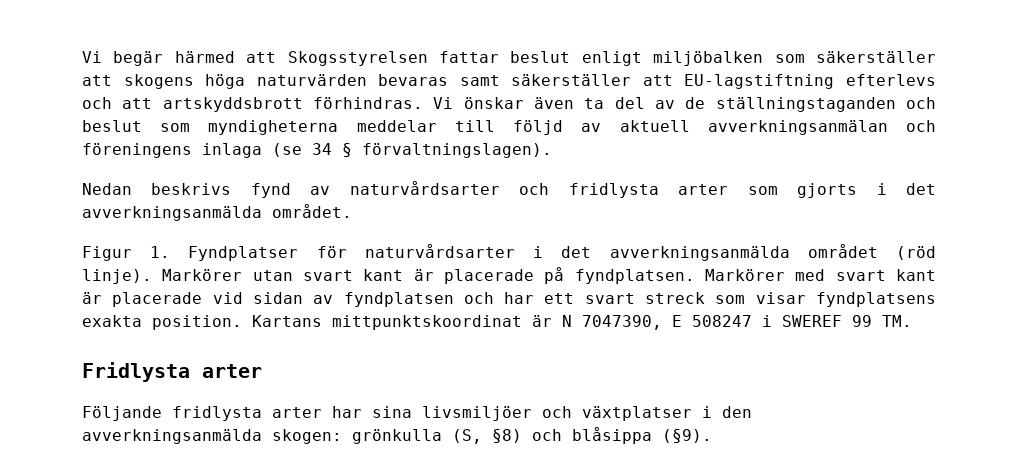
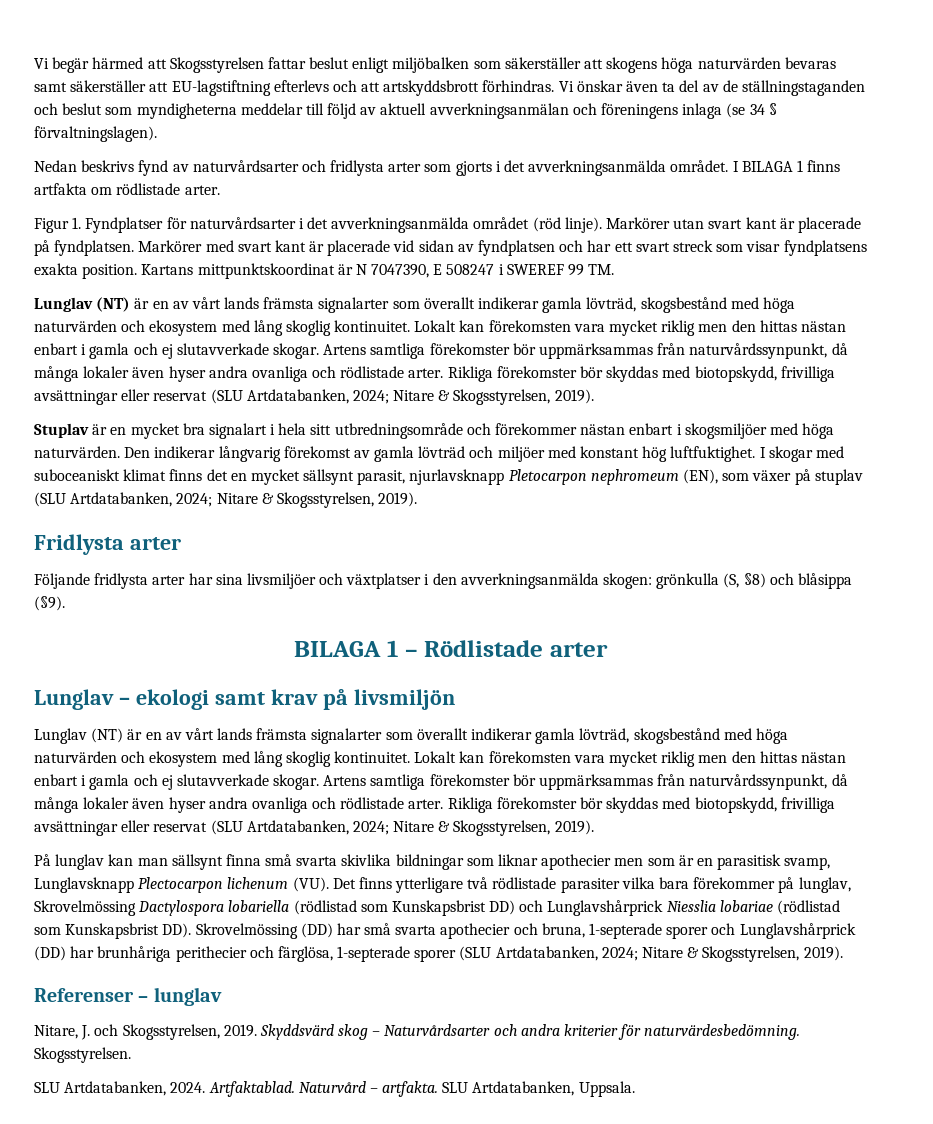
(352, 211) none -> [732,160,841,172] [34,183,220,195] I BILAGA 1 finns artfakta om rödlistade arter.
(912, 321) none -> [34,297,795,313] [34,320,846,336] [34,343,848,359] [34,366,835,382] [34,389,594,405] [34,423,835,439] [34,446,844,462] [34,469,863,485] [34,492,418,508] // Lunglav (NT) är en av vårt lands främsta signalarter som överallt indikerar gamla lövträd, skogsbestånd med höga naturvärden och ekosystem med lång skoglig kontinuitet. Lokalt kan förekomsten vara mycket riklig men den hittas nästan enbart i gamla och ej slutavverkade skogar. Artens samtliga förekomster bör uppmärksammas från naturvårdssynpunkt, då många lokaler även hyser andra ovanliga och rödlistade arter. Rikliga förekomster bör skyddas med biotopskydd, frivilliga avsättningar eller reservat (SLU Artdatabanken, 2024; Nitare & Skogsstyrelsen, 2019). // Stuplav är en mycket bra signalart i hela sitt utbredningsområde och förekommer nästan enbart i skogsmiljöer med höga naturvärden. Den indikerar långvarig förekomst av gamla lövträd och miljöer med konstant hög luftfuktighet. I skogar med suboceaniskt klimat finns det en mycket sällsynt parasit, njurlavsknapp Pletocarpon nephromeum (EN), som växer på stuplav (SLU Artdatabanken, 2024; Nitare & Skogsstyrelsen, 2019).
(712, 436) none -> [294,640,608,657] [34,688,455,710] [34,728,788,744] [34,751,846,767] [34,774,848,790] [34,797,835,813] [34,820,594,836] [34,854,831,870] [34,877,851,893] [34,900,841,916] [34,923,856,939] [34,946,843,962] [34,987,222,1006] [34,1024,801,1040] [34,1047,131,1063] [34,1081,635,1097] // BILAGA 1 – Rödlistade arter // Lunglav – ekologi samt krav på livsmiljön // Lunglav (NT) är en av vårt lands främsta signalarter som överallt indikerar gamla lövträd, skogsbestånd med höga naturvärden och ekosystem med lång skoglig kontinuitet. Lokalt kan förekomsten vara mycket riklig men den hittas nästan enbart i gamla och ej slutavverkade skogar. Artens samtliga förekomster bör uppmärksammas från naturvårdssynpunkt, då många lokaler även hyser andra ovanliga och rödlistade arter. Rikliga förekomster bör skyddas med biotopskydd, frivilliga avsättningar eller reservat (SLU Artdatabanken, 2024; Nitare & Skogsstyrelsen, 2019). // På lunglav kan man sällsynt finna små svarta skivlika bildningar som liknar apothecier men som är en parasitisk svamp, Lunglavsknapp Plectocarpon lichenum (VU). Det finns ytterligare två rödlistade parasiter vilka bara förekommer på lunglav, Skrovelmössing Dactylospora lobariella (rödlistad som Kunskapsbrist DD) och Lunglavshårprick Niesslia lobariae (rödlistad som Kunskapsbrist DD). Skrovelmössing (DD) har små svarta apothecier och bruna, 1-septerade sporer och Lunglavshårprick (DD) har brunhåriga perithecier och färglösa, 1-septerade sporer (SLU Artdatabanken, 2024; Nitare & Skogsstyrelsen, 2019). // Referenser – lunglav // Nitare, J. och Skogsstyrelsen, 2019. Skyddsvärd skog – Naturvårdsarter och andra kriterier för naturvärdesbedömning. Skogsstyrelsen. // SLU Artdatabanken, 2024. Artfaktablad. Naturvård – artfakta. SLU Artdatabanken, Uppsala.

